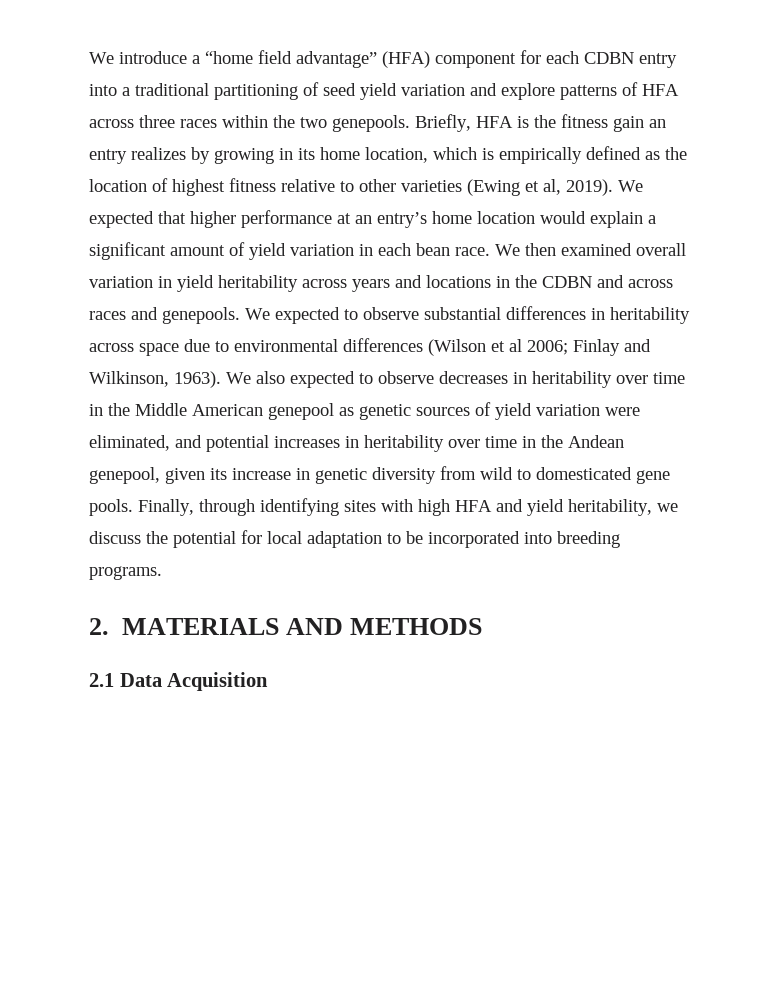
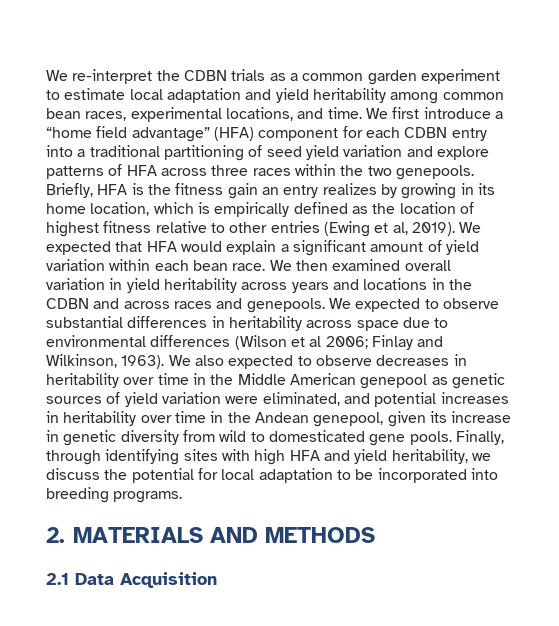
[89,52,114,64] We -> [46,69,500,85] [46,88,504,104] [46,107,420,122] We re-interpret the CDBN trials as a common garden experiment to estimate local adaptation and yield heritability among common bean races, experimental locations, and time. We first
[401,180,462,192] varieties -> [270,221,320,233] entries
[190,210,535,228] higher performance at an entry’s home location -> [146,241,177,252] HFA
[359,244,373,256] in -> [109,259,151,271] within

